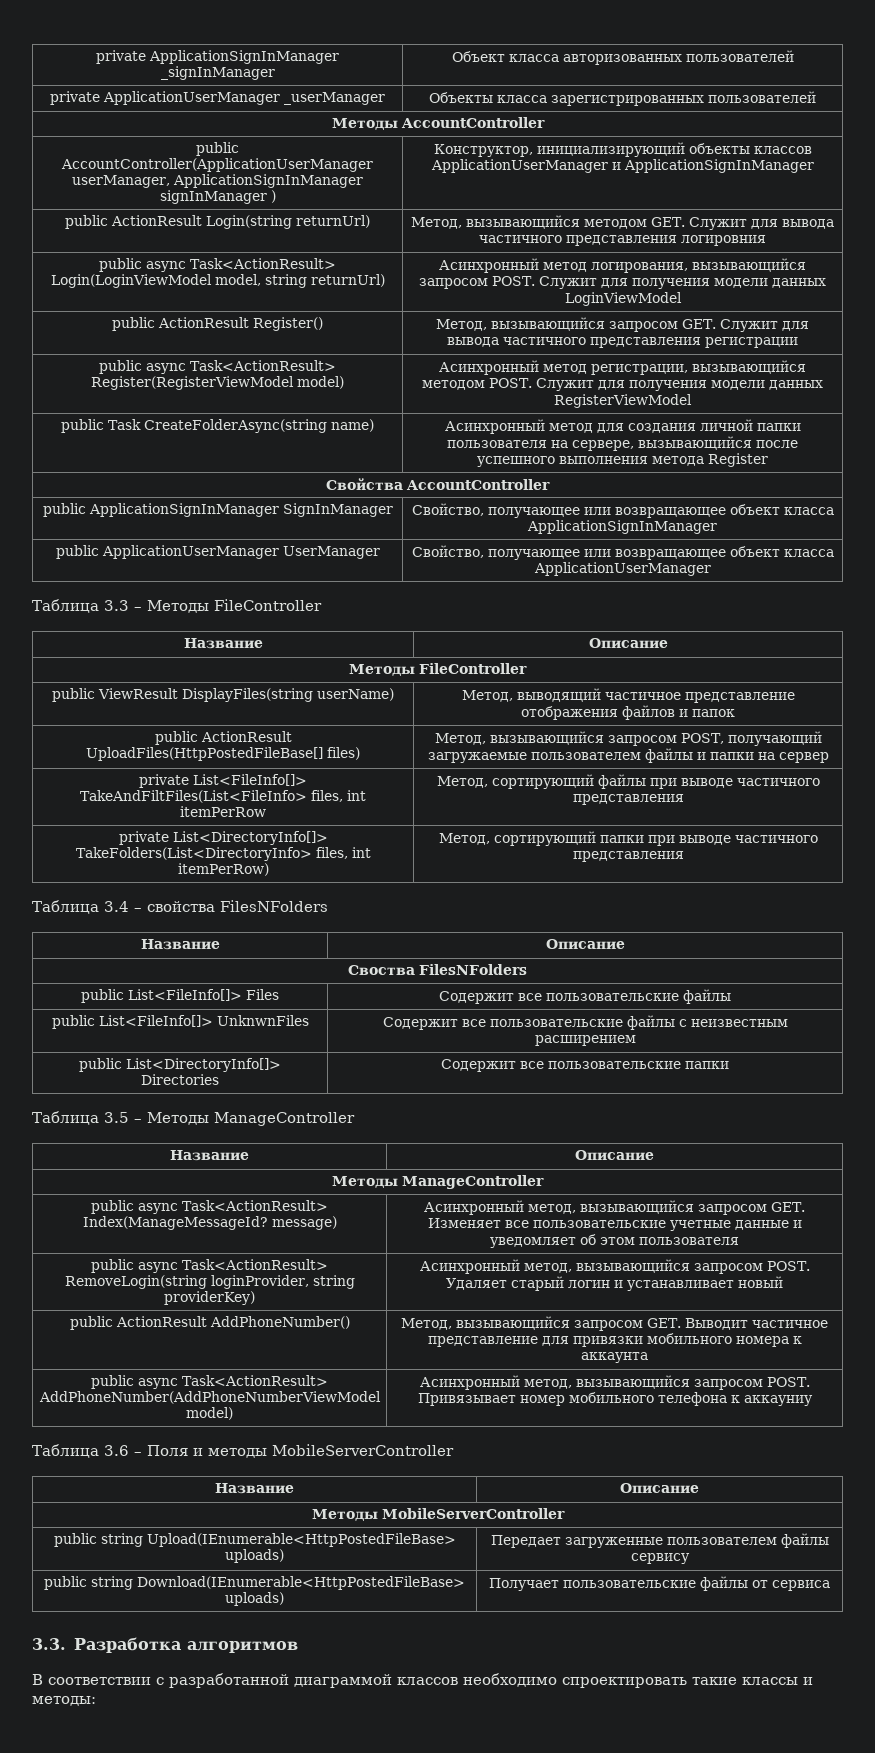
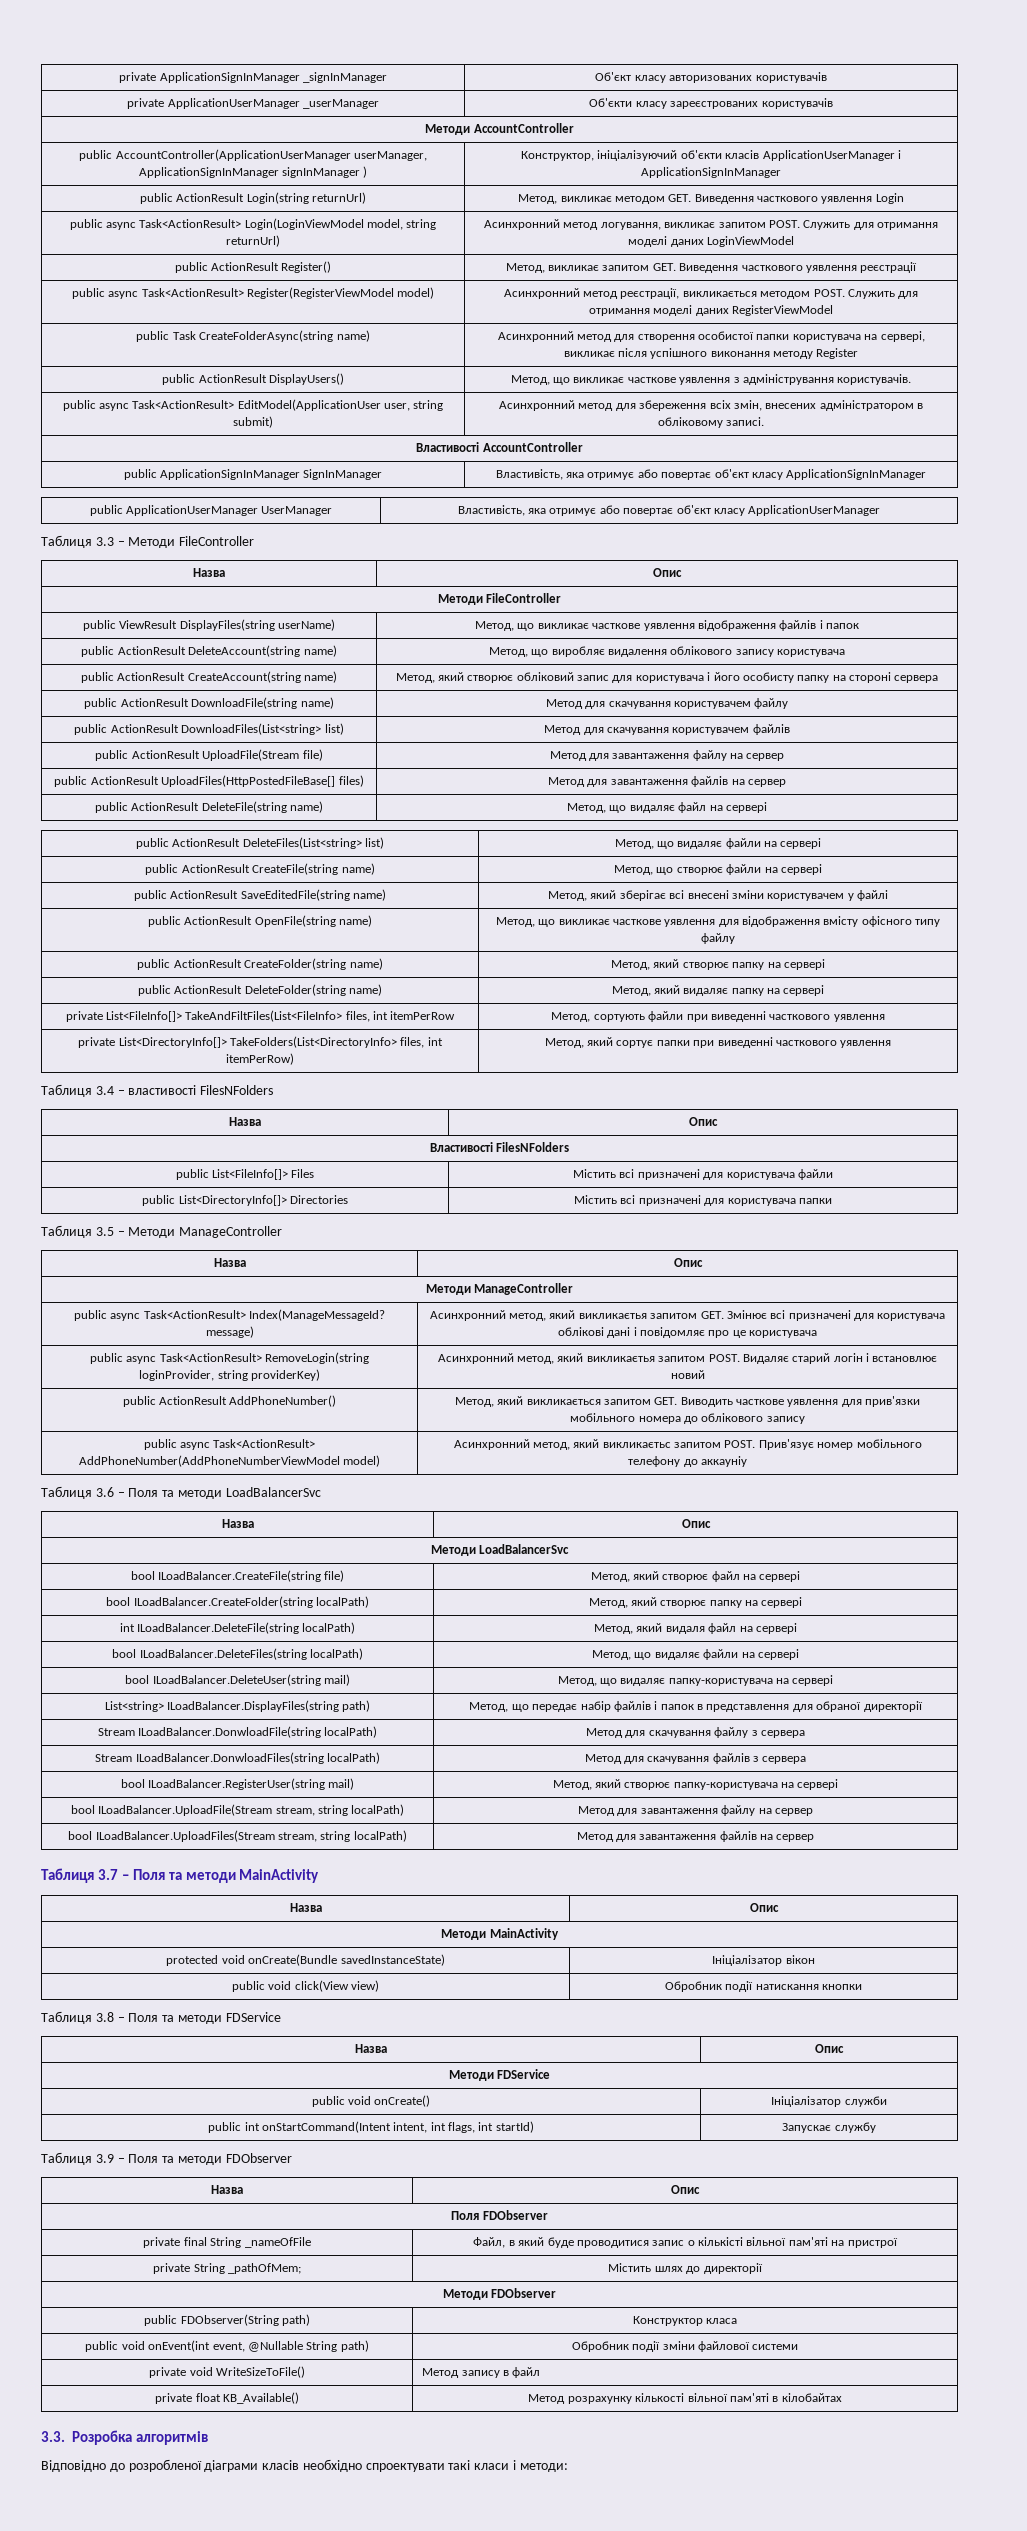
[451,50,794,65] Объект класса авторизованных пользователей -> [595,72,827,83] Об'єкт класу авторизованих користувачів
[429,91,816,106] [331,118,398,130] Объекты класса зарегистрированных пользователей // Методы -> [589,98,833,109] [425,124,471,135] Об'єкти класу зареєстрованих користувачів // Методи
[536,142,812,157] [430,159,621,173] инициализирующий объекты классов ApplicationUserManager и -> [597,150,901,161] ініціалізуючий об'єкти класів ApplicationUserManager і
[466,215,581,229] вызывающийся -> [560,196,612,202] викликає
[688,217,834,230] [479,235,766,246] Служит для вывода частичного представления логировния -> [694,193,904,204] Виведення часткового уявлення Login
[439,258,806,273] [419,276,826,289] Асинхронный метод логирования, вызывающийся запросом POST. Служит для получения модели данных -> [484,219,938,230] [628,236,704,247] Асинхронний метод логування, викликає запитом POST. Служить для отримання моделі даних
[491,317,809,332] [447,337,798,348] вызывающийся запросом GET. Служит для вывода частичного представления регистрации -> [548,262,918,273] викликає запитом GET. Виведення часткового уявлення реєстрації
[439,360,806,375] [422,378,823,391] Асинхронный метод регистрации, вызывающийся методом POST. Служит для получения модели данных -> [503,288,919,299] [588,305,729,316] Асинхронний метод реєстрації, викликається методом POST. Служить для отримання моделі даних
[444,419,801,434] [447,436,798,451] [477,453,768,467] [326,478,550,490] [42,503,393,517] [411,503,834,518] [527,520,717,534] [55,545,380,559] [411,545,834,560] Асинхронный метод для создания личной папки пользователя на сервере, вызывающийся после успешного выполнения метода Register // Свойства AccountController // public ApplicationSignInManager SignInManager | Свойство, получающее или возвращающее объект класса ApplicationSignInManager // public ApplicationUserManager UserManager | Свойство, получающее или возвращающее объект класса -> [497,331,925,342] [563,348,859,359] [162,373,344,385] [510,374,912,385] [62,399,444,411] [233,416,273,428] [499,400,923,411] [657,417,765,428] [416,442,583,452] [123,469,383,480] [495,469,927,480] [89,505,333,516] [457,505,745,516] Асинхронний метод для створення особистої папки користувача на сервері, викликає після успішного виконання методу Register // public ActionResult DisplayUsers() | Метод, що викликає часткове уявлення з адміністрування користувачів. // public async Task<ActionResult> EditModel(ApplicationUser user, string submit) | Асинхронний метод для збереження всіх змін, внесених адміністратором в обліковому записі. // Властивості AccountController // public ApplicationSignInManager SignInManager | Властивість, яка отримує або повертає об'єкт класу ApplicationSignInManager // public ApplicationUserManager UserManager | Властивість, яка отримує або повертає об'єкт класу
[32,599,99,613] Таблица -> [41,535,92,548] Таблиця
[147,599,322,613] [183,638,263,649] [588,638,668,648] [349,664,415,676] Методы FileController // Название | Описание // Методы -> [128,536,255,548] [193,568,225,577] [653,568,682,577] [437,594,483,605] Методи FileController // Назва | Опис // Методи
[516,688,795,703] [521,705,735,720] [154,731,292,745] [86,747,360,761] [434,731,822,746] [427,748,829,763] выводящий частичное представление отображения файлов и папок // public ActionResult UploadFiles(HttpPostedFileBase[] files) | Метод, вызывающийся запросом POST, получающий загружаемые пользователем файлы и папки на сервер -> [517,620,859,631] [81,645,337,657] [488,646,846,657] [80,671,338,683] [395,672,939,683] [84,697,334,709] [545,698,789,709] [74,723,344,735] [544,724,790,735] [95,749,323,761] [549,750,785,761] [54,775,364,787] [548,776,786,787] [94,801,324,813] [567,802,767,813] [135,837,385,849] [614,838,822,849] [145,863,375,875] [614,864,822,875] [133,889,387,901] [548,890,888,901] [147,915,373,927] [495,916,941,927] [701,933,735,944] [137,958,383,970] [611,959,825,970] [137,984,383,996] [611,985,825,996] що викликає часткове уявлення відображення файлів і папок // public ActionResult DeleteAccount(string name) | Метод, що виробляє видалення облікового запису користувача // public ActionResult CreateAccount(string name) | Метод, який створює обліковий запис для користувача і його особисту папку на стороні сервера // public ActionResult DownloadFile(string name) | Метод для скачування користувачем файлу // public ActionResult DownloadFiles(List<string> list) | Метод для скачування користувачем файлів // public ActionResult UploadFile(Stream file) | Метод для завантаження файлу на сервер // public ActionResult UploadFiles(HttpPostedFileBase[] files) | Метод для завантаження файлів на сервер // public ActionResult DeleteFile(string name) | Метод, що видаляє файл на сервері // public ActionResult DeleteFiles(List<string> list) | Метод, що видаляє файли на сервері // public ActionResult CreateFile(string name) | Метод, що створює файли на сервері // public ActionResult SaveEditedFile(string name) | Метод, який зберігає всі внесені зміни користувачем у файлі // public ActionResult OpenFile(string name) | Метод, що викликає часткове уявлення для відображення вмісту офісного типу файлу // public ActionResult CreateFolder(string name) | Метод, який створює папку на сервері // public ActionResult DeleteFolder(string name) | Метод, який видаляє папку на сервері
[491,774,820,789] [572,794,684,805] сортирующий файлы при выводе частичного представления -> [593,1011,885,1022] сортують файли при виведенні часткового уявлення
[493,831,818,846] [572,851,684,862] [32,900,99,914] сортирующий папки при выводе частичного представления // Таблица -> [587,1037,892,1048] [41,1084,92,1097] який сортує папки при виведенні часткового уявлення // Таблиця
[147,900,328,912] [140,939,220,950] [545,939,625,949] [348,965,415,975] свойства FilesNFolders // Название | Описание // Своства -> [128,1085,274,1095] [229,1117,261,1126] [689,1117,718,1126] [429,1142,493,1152] властивості FilesNFolders // Назва | Опис // Властивості
[439,989,731,1004] [51,1015,309,1029] [382,1015,788,1030] [534,1035,636,1046] [79,1058,281,1072] [141,1074,219,1085] [441,1059,681,1072] Содержит все пользовательские файлы // public List<FileInfo[]> UnknwnFiles | Содержит все пользовательские файлы с неизвестным расширением // public List<DirectoryInfo[]> Directories | Содержит все пользовательские -> [573,1169,833,1180] [142,1195,348,1206] [574,1195,796,1206] Містить всі призначені для користувача файли // public List<DirectoryInfo[]> Directories | Містить всі призначені для користувача
[32,1111,99,1125] Таблица -> [41,1225,92,1238] Таблиця
[147,1112,355,1126] [170,1150,249,1161] [575,1150,654,1160] [332,1176,398,1188] Методы ManageController // Название | Описание // Методы -> [128,1226,283,1238] [213,1258,246,1267] [673,1258,703,1267] [425,1284,471,1295] Методи ManageController // Назва | Опис // Методи
[424,1200,806,1215] [427,1218,802,1231] [490,1234,739,1248] Асинхронный метод, вызывающийся запросом GET. Изменяет все пользовательские учетные данные и уведомляет об этом пользователя -> [429,1310,946,1321] [557,1327,818,1338] Асинхронний метод, який викликаєтья запитом GET. Змінює всі призначені для користувача облікові дані і повідомляє про це користувача
[419,1259,810,1274] [446,1276,783,1291] [69,1316,350,1330] [401,1316,828,1331] [427,1333,802,1347] [581,1352,648,1363] Асинхронный метод, вызывающийся запросом POST. Удаляет старый логин и устанавливает новый // public ActionResult AddPhoneNumber() | Метод, вызывающийся запросом GET. Выводит частичное представление для привязки мобильного номера к аккаунта -> [437,1353,938,1364] [670,1370,705,1379] [122,1395,337,1407] [454,1396,921,1407] [570,1413,805,1424] Асинхронний метод, який викликаєтья запитом POST. Видаляє старий логін і встановлює новий // public ActionResult AddPhoneNumber() | Метод, який викликається запитом GET. Виводить часткове уявлення для прив'язки мобільного номера до облікового запису
[419,1375,810,1390] [417,1392,813,1406] [32,1444,454,1458] [215,1483,294,1494] [620,1483,699,1493] [311,1508,565,1521] [53,1533,456,1547] [225,1549,284,1563] [490,1533,829,1548] [630,1553,690,1564] [44,1576,465,1590] [225,1592,284,1606] [489,1576,830,1591] [32,1637,298,1653] [32,1673,813,1688] [32,1696,96,1706] Асинхронный метод, вызывающийся запросом POST. Привязывает номер мобильного телефона к аккауниу // Таблица 3.6 – Поля и методы MobileServerController // Название | Описание // Методы MobileServerController // public string Upload(IEnumerable<HttpPostedFileBase> uploads) | Передает загруженные пользователем файлы сервису // public string Download(IEnumerable<HttpPostedFileBase> uploads) | Получает пользовательские файлы от сервиса // 3.3. Разработка алгоритмов // В соответствии с разработанной диаграммой классов необходимо спроектировать такие классы и методы: -> [453,1439,922,1450] [628,1456,747,1467] [41,1486,321,1499] [221,1519,254,1528] [681,1519,711,1528] [430,1544,570,1556] [130,1570,345,1582] [590,1571,801,1582] [106,1596,369,1608] [588,1597,803,1608] [119,1622,356,1634] [594,1623,797,1634] [112,1648,363,1660] [592,1649,799,1660] [125,1674,350,1686] [557,1675,834,1686] [104,1700,371,1712] [469,1701,923,1712] [97,1726,378,1738] [586,1727,805,1738] [95,1752,380,1764] [584,1753,807,1764] [120,1778,355,1790] [552,1779,839,1790] [70,1804,405,1816] [578,1805,813,1816] [68,1830,407,1842] [576,1831,815,1842] [41,1868,320,1883] [289,1903,322,1912] [749,1903,779,1912] [441,1928,559,1940] [166,1954,445,1966] [712,1955,815,1966] [231,1980,380,1992] [664,1981,863,1992] [41,2011,281,2024] [355,2044,387,2053] [815,2044,844,2053] [448,2069,551,2081] [311,2095,431,2107] [771,2096,887,2107] [208,2121,534,2133] [782,2122,876,2133] [41,2152,292,2165] [211,2185,243,2194] [671,2185,700,2194] [451,2210,548,2220] [143,2237,311,2248] [473,2237,898,2248] [153,2263,301,2274] [608,2263,763,2274] [442,2288,557,2300] [144,2314,310,2326] [632,2316,738,2326] [85,2340,369,2352] [571,2341,799,2352] [149,2366,305,2378] [422,2367,541,2378] [155,2392,299,2404] [528,2393,842,2404] [41,2430,208,2445] [41,2459,568,2472] Асинхронний метод, який викликаєтьс запитом POST. Прив'язує номер мобільного телефону до аккауніу // Таблиця 3.6 – Поля та методи LoadBalancerSvc // Назва | Опис // Методи LoadBalancerSvc // bool ILoadBalancer.CreateFile(string file) | Метод, який створює файл на сервері // bool ILoadBalancer.CreateFolder(string localPath) | Метод, який створює папку на сервері // int ILoadBalancer.DeleteFile(string localPath) | Метод, який видаля файл на сервері // bool ILoadBalancer.DeleteFiles(string localPath) | Метод, що видаляє файли на сервері // bool ILoadBalancer.DeleteUser(string mail) | Метод, що видаляє папку-користувача на сервері // List<string> ILoadBalancer.DisplayFiles(string path) | Метод, що передає набір файлів і папок в представлення для обраної директорії // Stream ILoadBalancer.DonwloadFile(string localPath) | Метод для скачування файлу з сервера // Stream ILoadBalancer.DonwloadFiles(string localPath) | Метод для скачування файлів з сервера // bool ILoadBalancer.RegisterUser(string mail) | Метод, який створює папку-користувача на сервері // bool ILoadBalancer.UploadFile(Stream stream, string localPath) | Метод для завантаження файлу на сервер // bool ILoadBalancer.UploadFiles(Stream stream, string localPath) | Метод для завантаження файлів на сервер // Таблиця 3.7 – Поля та методи MainActivity // Назва | Опис // Методи MainActivity // protected void onCreate(Bundle savedInstanceState) | Ініціалізатор вікон // public void click(View view) | Обробник події натискання кнопки // Таблиця 3.8 – Поля та методи FDService // Назва | Опис // Методи FDService // public void onCreate() | Ініціалізатор служби // public int onStartCommand(Intent intent, int flags, int startId) | Запускає службу // Таблиця 3.9 – Поля та методи FDObserver // Назва | Опис // Поля FDObserver // private final String _nameOfFile | Файл, в який буде проводитися запис о кількісті вільної пам'яті на пристрої // private String _pathOfMem; | Містить шлях до директорії // Методи FDObserver // public FDObserver(String path) | Конструктор класа // public void onEvent(int event, @Nullable String path) | Обробник події зміни файлової системи // private void WriteSizeToFile() | Метод запису в файл // private float KB_Available() | Метод розрахунку кількості вільної пам'яті в кілобайтах // 3.3. Розробка алгоритмів // Відповідно до розробленої діаграми класів необхідно спроектувати такі класи і методи:

